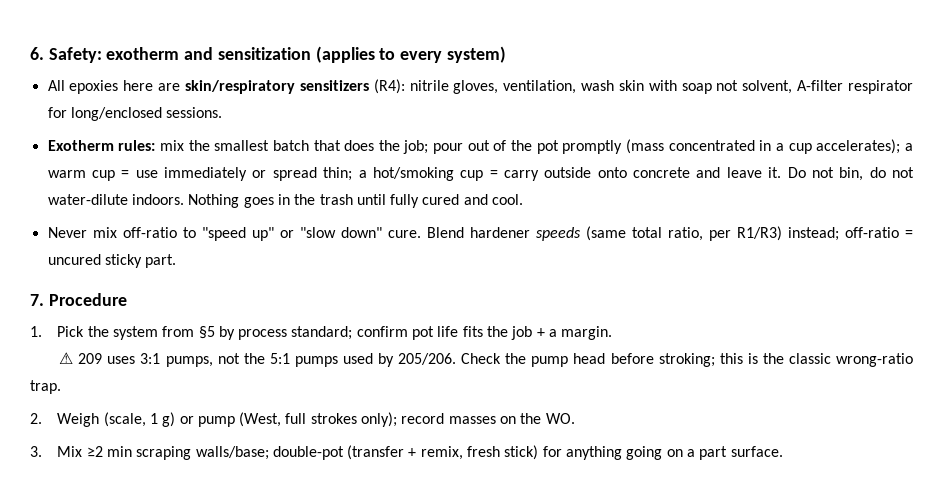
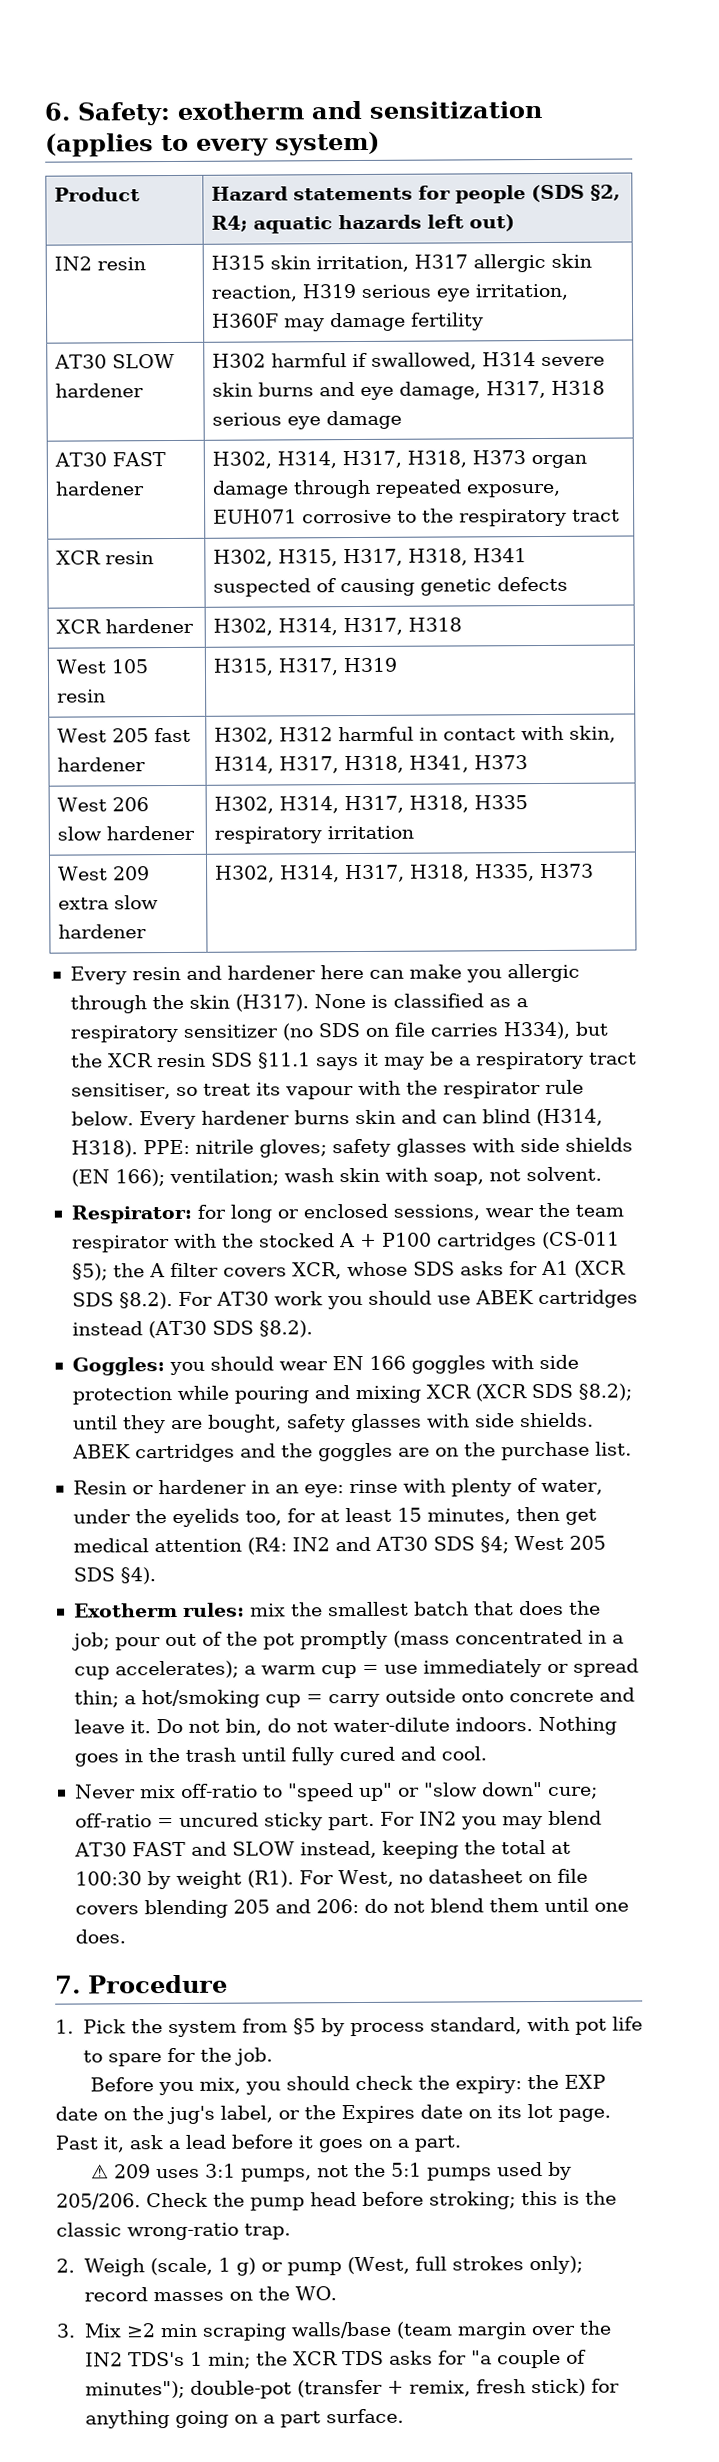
[47,79,914,94] [47,107,223,121] // All epoxies here are skin/respiratory sensitizers (R4): nitrile gloves, ventilation, wash skin with soap not solvent, A-filter respirator for long/enclosed sessions. -> [54,187,141,202] [211,184,622,204] [211,214,516,234] [54,256,147,271] [211,253,593,273] [211,283,569,302] [212,312,485,332] [54,353,176,369] [55,383,145,398] [212,352,606,370] [212,380,606,400] [212,410,403,430] [54,452,167,467] [55,481,146,496] [212,450,588,469] [212,479,562,499] [213,508,621,527] [56,550,155,565] [213,548,528,567] [213,576,569,597] [56,618,195,634] [213,617,463,636] [56,659,149,674] [57,689,107,703] [213,657,398,676] [57,727,192,743] [57,757,147,772] [214,725,617,745] [214,755,529,774] [57,797,150,812] [57,825,196,841] [214,795,529,814] [214,825,415,844] [58,866,151,881] [58,895,160,910] [58,924,148,939] [215,863,595,883] [69,963,580,985] [69,993,528,1014] [69,1021,608,1043] [70,1051,637,1071] [70,1079,584,1100] [70,1108,603,1130] [70,1137,633,1158] [70,1166,602,1187] [70,1202,624,1224] [71,1231,620,1253] [71,1260,626,1281] [71,1289,638,1310] [71,1320,313,1339] [71,1354,579,1376] [71,1383,632,1405] [71,1412,594,1434] [71,1441,632,1463] [72,1478,603,1498] [72,1506,597,1528] [72,1535,606,1555] [72,1567,156,1585] // Product | Hazard statements for people (SDS §2, R4; aquatic hazards left out) // IN2 resin | H315 skin irritation, H317 allergic skin reaction, H319 serious eye irritation, H360F may damage fertility // AT30 SLOW hardener | H302 harmful if swallowed, H314 severe skin burns and eye damage, H317, H318 serious eye damage // AT30 FAST hardener | H302, H314, H317, H318, H373 organ damage through repeated exposure, EUH071 corrosive to the respiratory tract // XCR resin | H302, H315, H317, H318, H341 suspected of causing genetic defects // XCR hardener | H302, H314, H317, H318 // West 105 resin | H315, H317, H319 // West 205 fast hardener | H302, H312 harmful in contact with skin, H314, H317, H318, H341, H373 // West 206 slow hardener | H302, H314, H317, H318, H335 respiratory irritation // West 209 extra slow hardener | H302, H314, H317, H318, H335, H373 // Every resin and hardener here can make you allergic through the skin (H317). None is classified as a respiratory sensitizer (no SDS on file carries H334), but the XCR resin SDS §11.1 says it may be a respiratory tract sensitiser, so treat its vapour with the respirator rule below. Every hardener burns skin and can blind (H314, H318). PPE: nitrile gloves; safety glasses with side shields (EN 166); ventilation; wash skin with soap, not solvent. // Respirator: for long or enclosed sessions, wear the team respirator with the stocked A + P100 cartridges (CS-011 §5); the A filter covers XCR, whose SDS asks for A1 (XCR SDS §8.2). For AT30 work you should use ABEK cartridges instead (AT30 SDS §8.2). // Goggles: you should wear EN 166 goggles with side protection while pouring and mixing XCR (XCR SDS §8.2); until they are bought, safety glasses with side shields. ABEK cartridges and the goggles are on the purchase list. // Resin or hardener in an eye: rinse with plenty of water, under the eyelids too, for at least 15 minutes, then get medical attention (R4: IN2 and AT30 SDS §4; West 205 SDS §4).
[387,226,839,241] cure. Blend hardener speeds (same total ratio, per R1/R3) instead; -> [547,1786,598,1799] cure;
(177, 261) none -> [379,1810,602,1830] [73,1840,571,1859] [74,1868,588,1890] [74,1897,629,1919] [74,1929,126,1944] For IN2 you may blend AT30 FAST and SLOW instead, keeping the total at 100:30 by weight (R1). For West, no datasheet on file covers blending 205 and 206: do not blend them until one does.
[291,326,613,340] standard; confirm pot life fits the job + a margin. -> [429,2016,643,2035] [82,2047,273,2067] [90,2074,607,2096] [55,2103,611,2125] [55,2134,461,2153] standard, with pot life to spare for the job. // Before you mix, you should check the expiry: the EXP date on the jug's label, or the Expires date on its lot page. Past it, ask a lead before it goes on a part.
[195,446,269,460] walls/base; -> [290,2320,611,2340] [84,2349,587,2369] [84,2380,185,2399] walls/base (team margin over the IN2 TDS's 1 min; the XCR TDS asks for "a couple of minutes");

